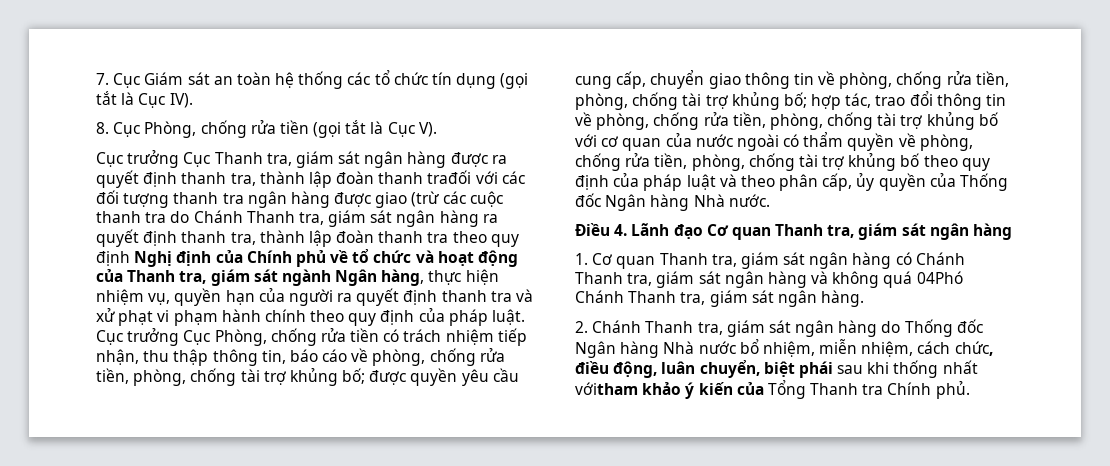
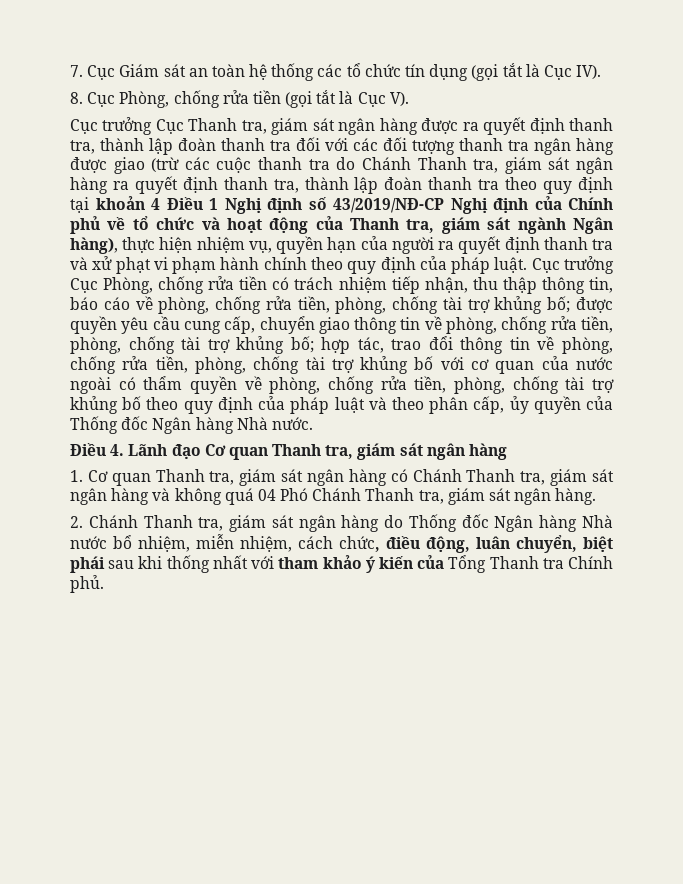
[427,170,472,184] trađối -> [270,137,320,151] tra đối
(130, 258) none -> [70,196,444,214] tại khoản 4 Điều 1 Nghị định số 43/2019/NĐ-CP
[381,269,425,286] hàng, -> [70,237,118,254] hàng),
[916,271,963,284] 04Phó -> [257,488,309,501] 04 Phó
[575,382,638,395] vớitham -> [251,556,319,569] với tham

